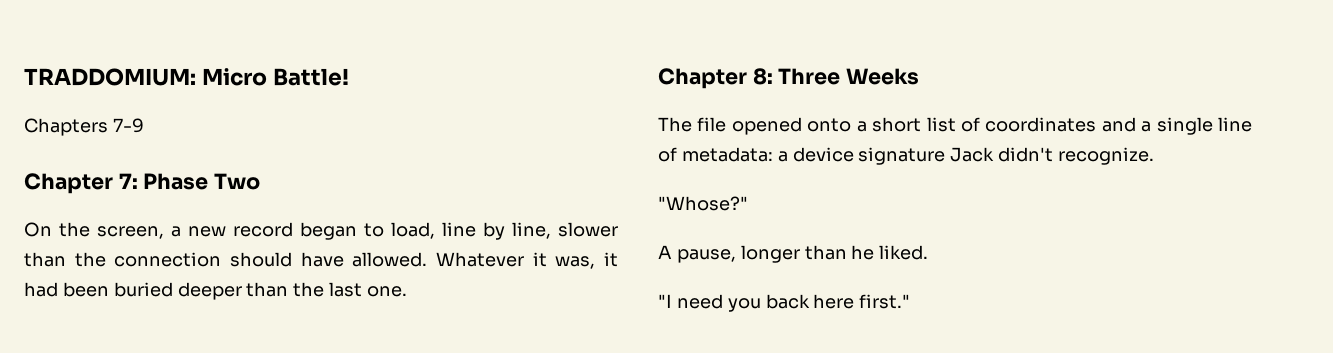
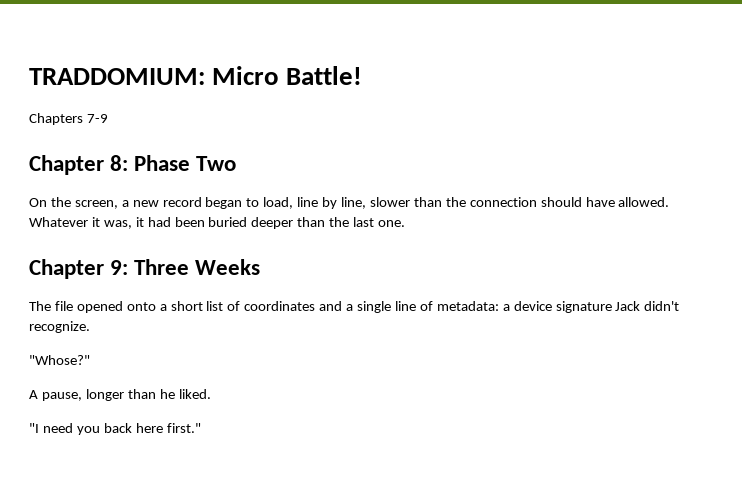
[118,173,138,189] 7: -> [110,155,129,171] 8:
[752,68,773,85] 8: -> [110,260,129,275] 9:

